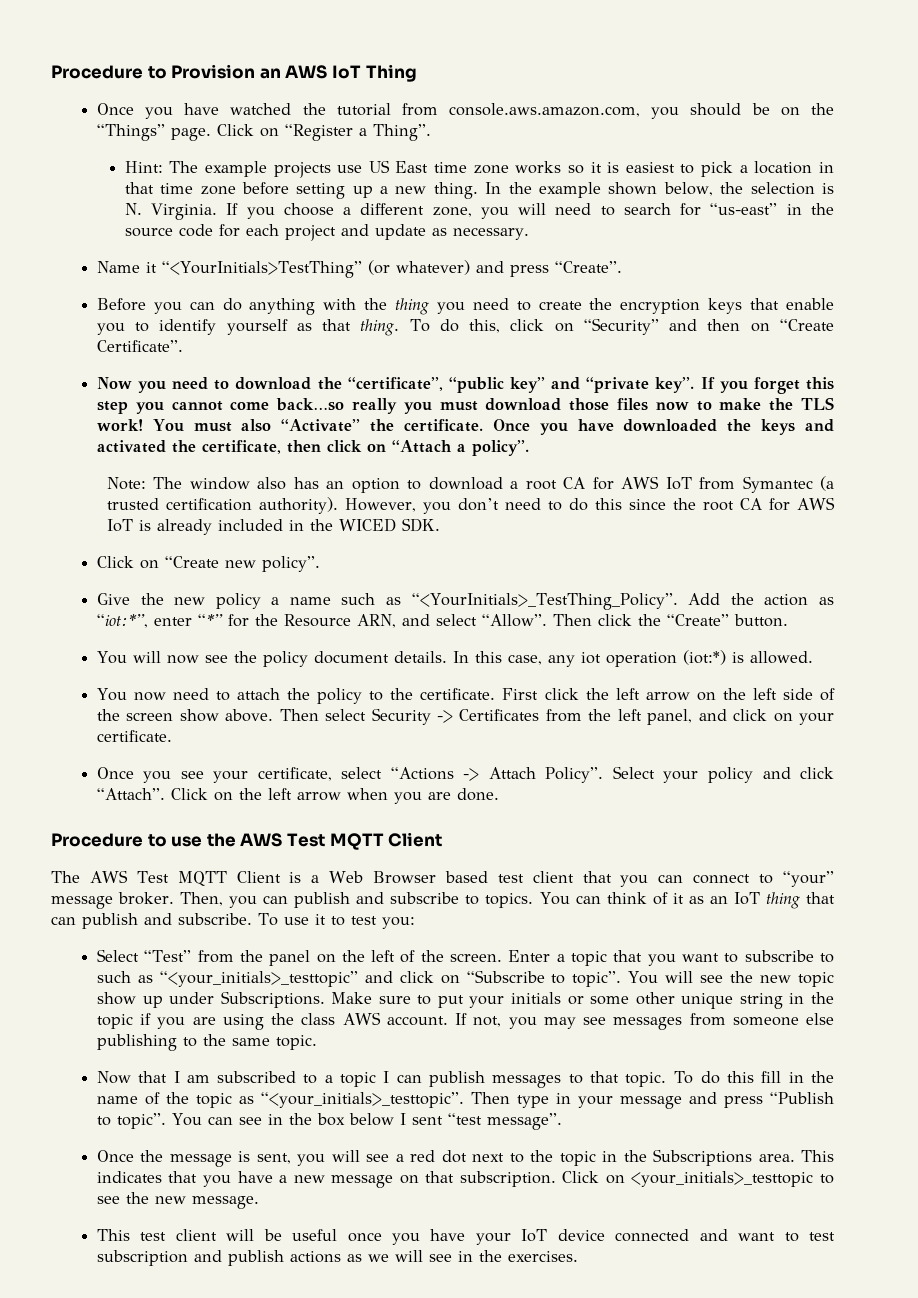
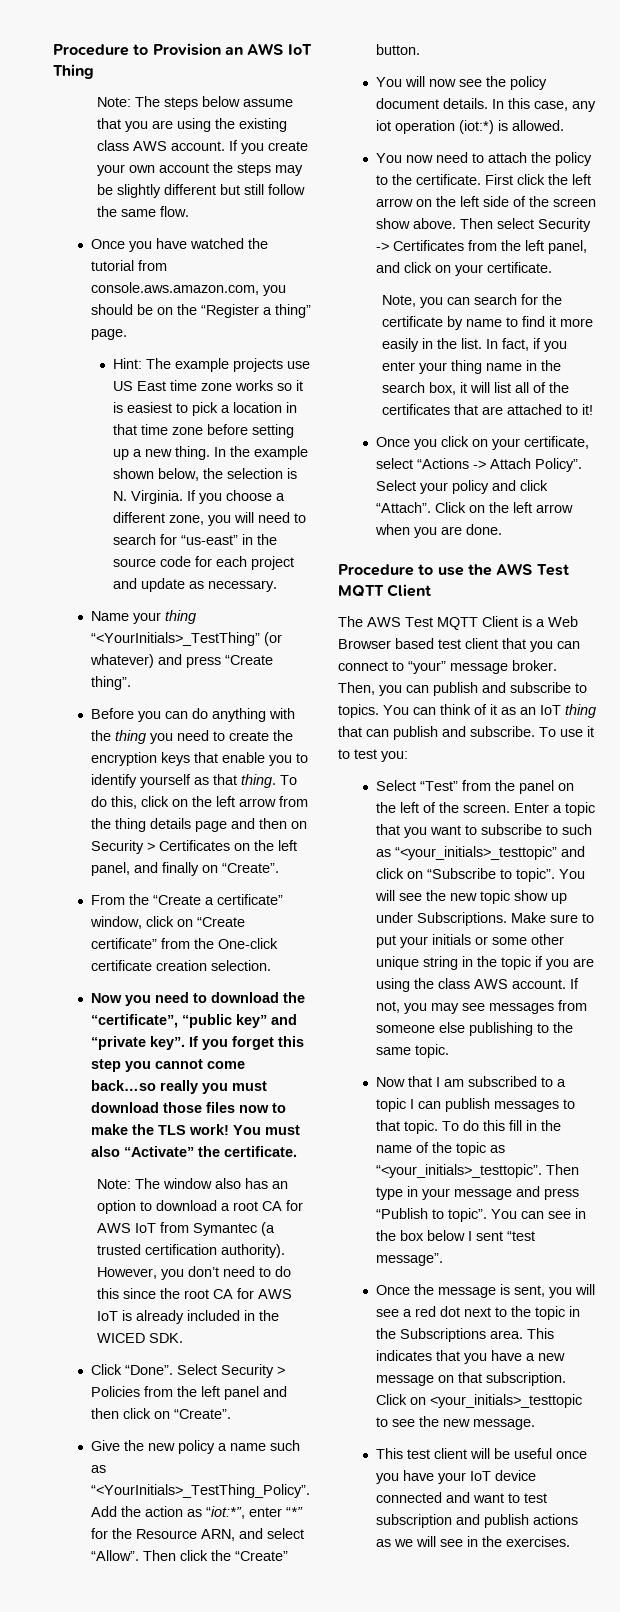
(417, 73) none -> [96,96,293,110] [96,118,287,132] [96,140,308,154] [96,162,303,176] [96,184,305,198] [96,206,189,217] // Note: The steps below assume that you are using the existing class AWS account. If you create your own account the steps may be slightly different but still follow the same flow.
[96,124,431,141] “Things” page. Click on “Register a Thing”. -> [200,304,311,318] [90,329,127,340] “Register a thing” page.
[145,261,362,278] it “<YourInitials>TestThing” -> [132,610,196,624] [90,632,260,646] your thing “<YourInitials>_TestThing”
[554,261,622,273] “Create”. -> [224,655,273,665] [90,676,131,690] “Create thing”.
[583,318,834,335] [96,340,183,352] “Security” and then on “Create Certificate”. -> [191,796,308,807] [90,818,307,832] [90,840,297,854] [90,862,279,876] [90,894,283,905] [89,916,245,929] [90,938,278,949] [90,960,271,971] the left arrow from the thing details page and then on Security > Certificates on the left panel, and finally on “Create”. // From the “Create a certificate” window, click on “Create certificate” from the One-click certificate creation selection.
[492,419,834,435] [96,440,529,456] Once you have downloaded the keys and activated the certificate, then click on “Attach a policy”. -> (297, 1151) none
[139,556,320,572] on “Create new policy”. -> [124,1364,285,1378] [90,1386,287,1400] [90,1408,231,1419] “Done”. Select Security > Policies from the left panel and then click on “Create”.
[96,767,204,783] // Once you see -> [381,294,562,308] [381,316,593,330] [381,338,567,352] [381,360,561,374] [381,382,569,395] [381,404,593,415] [375,436,488,450] // Note, you can search for the certificate by name to find it more easily in the list. In fact, if you enter your thing name in the search box, it will list all of the certificates that are attached to it! // Once you click on

